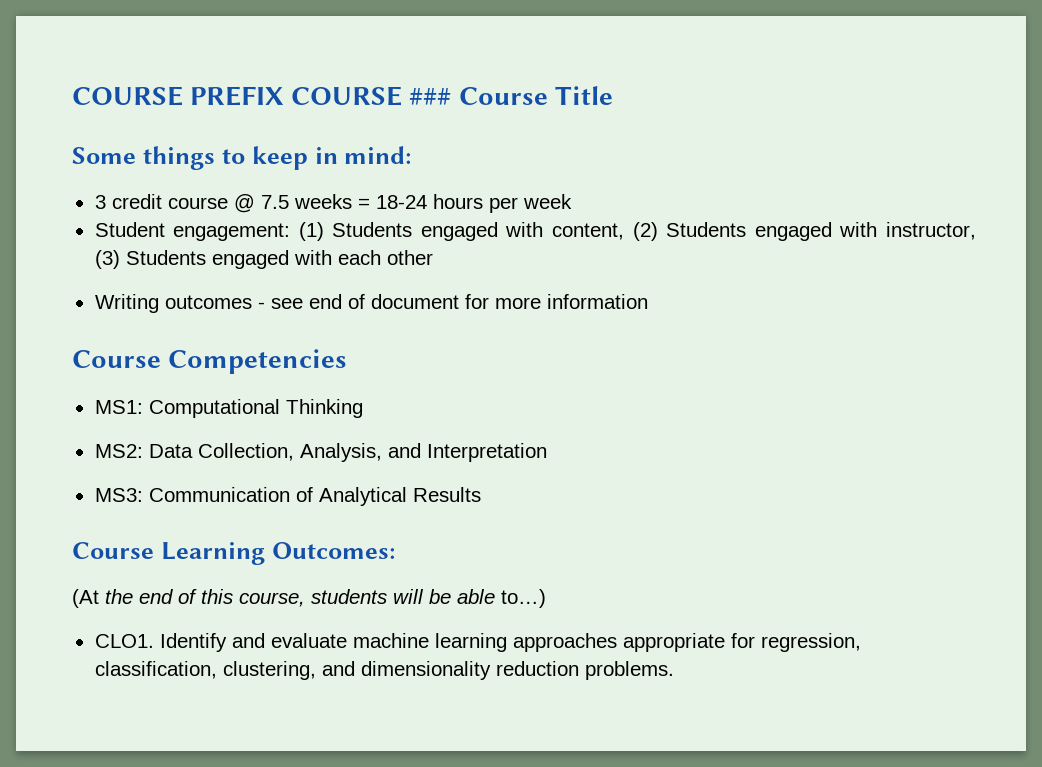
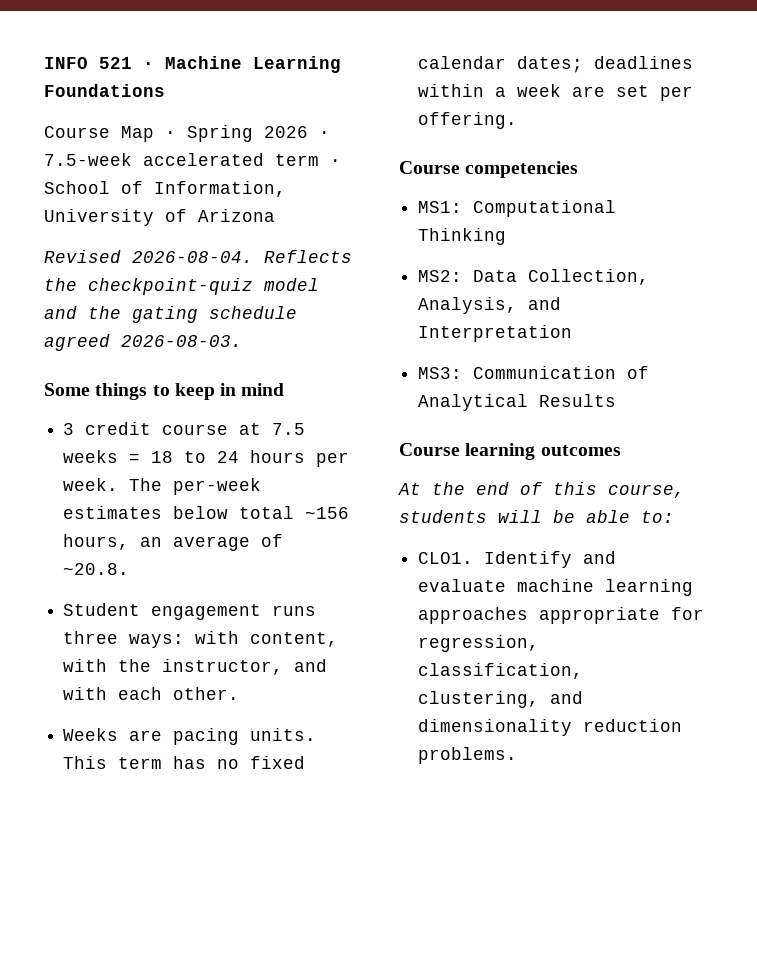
[72,86,614,106] COURSE PREFIX COURSE ### Course Title -> [44,56,341,73] [44,84,165,97] [44,125,330,142] [44,153,341,166] [44,181,286,197] [44,209,275,226] [44,250,352,263] [44,278,319,295] [44,306,297,323] [44,334,242,351] INFO 521 · Machine Learning Foundations // Course Map · Spring 2026 · 7.5-week accelerated term · School of Information, University of Arizona // Revised 2026-08-04. Reflects the checkpoint-quiz model and the gating schedule agreed 2026-08-03.
[344,146,412,164] mind: -> [241,383,285,396] mind
[233,194,255,213] @ -> [239,423,262,435] at
[375,194,572,213] [94,222,977,241] [94,250,433,269] [94,294,648,313] [72,349,348,374] 18-24 hours per week // Student engagement: (1) Students engaged with content, (2) Students engaged with instructor, (3) Students engaged with each other // Writing outcomes - see end of document for more information // Course Competencies -> [151,450,350,467] [63,478,262,495] [63,506,350,519] [63,534,284,551] [63,563,130,575] [63,603,317,620] [63,631,339,648] [63,659,328,675] [63,687,240,700] [63,728,317,745] [63,756,306,769] [418,56,694,73] [418,84,694,101] [418,112,518,129] [399,161,579,178] 18 to 24 hours per week. The per-week estimates below total ~156 hours, an average of ~20.8. // Student engagement runs three ways: with content, with the instructor, and with each other. // Weeks are pacing units. This term has no fixed calendar dates; deadlines within a week are set per offering. // Course competencies
[160,542,395,565] [72,589,99,608] Learning Outcomes: // (At -> [465,443,621,460] [398,483,421,495] learning outcomes // At
[501,589,546,608] to…) -> [641,511,674,523] to:

